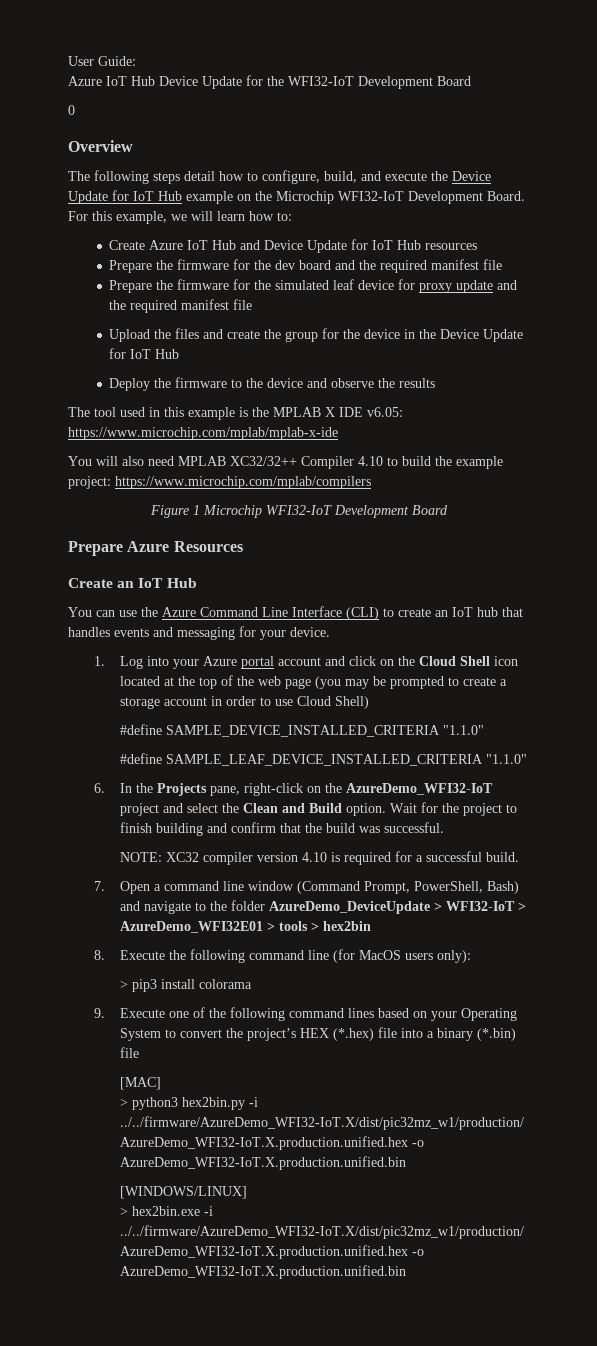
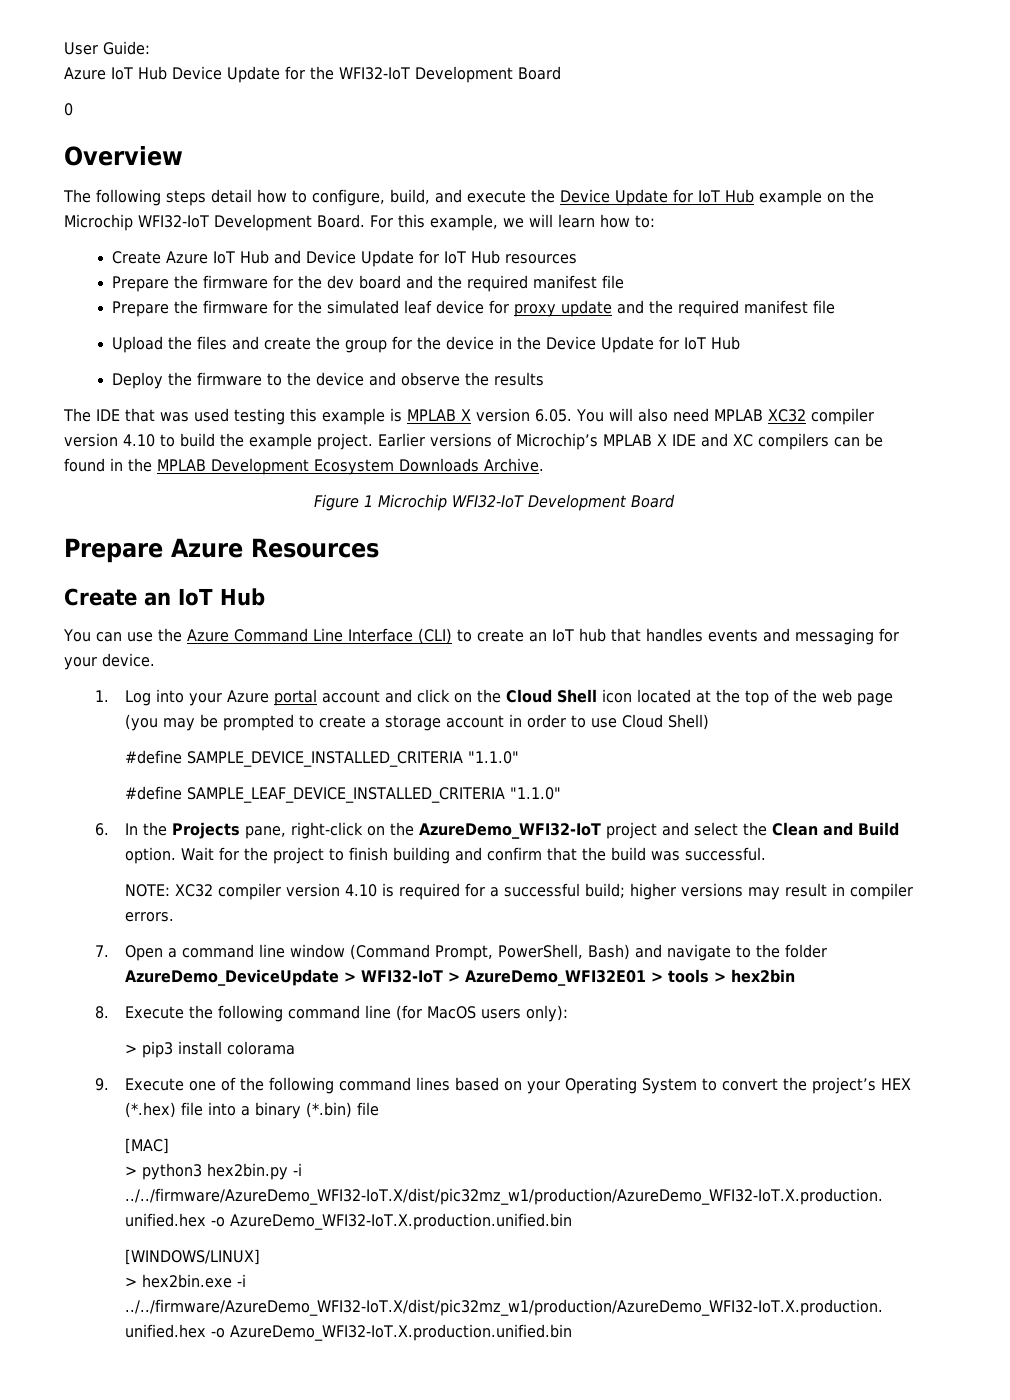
[94,407,160,417] tool used in -> [96,408,285,425] IDE that was used testing
[252,407,403,417] [68,427,338,440] the MPLAB X IDE v6.05: https://www.microchip.com/mplab/mplab-x-ide // -> [407,408,572,422] MPLAB X version 6.05.
[230,456,354,469] XC32/32++ Compiler -> [767,408,874,425] [64,433,118,447] XC32 compiler version
[68,476,371,489] project: https://www.microchip.com/mplab/compilers -> [317,433,883,450] [64,458,544,475] project. Earlier versions of Microchip’s MPLAB X IDE and XC compilers can be found in the MPLAB Development Ecosystem Downloads Archive.
[485,852,519,862] build. -> [585,883,914,900] [125,912,175,922] build; higher versions may result in compiler errors.

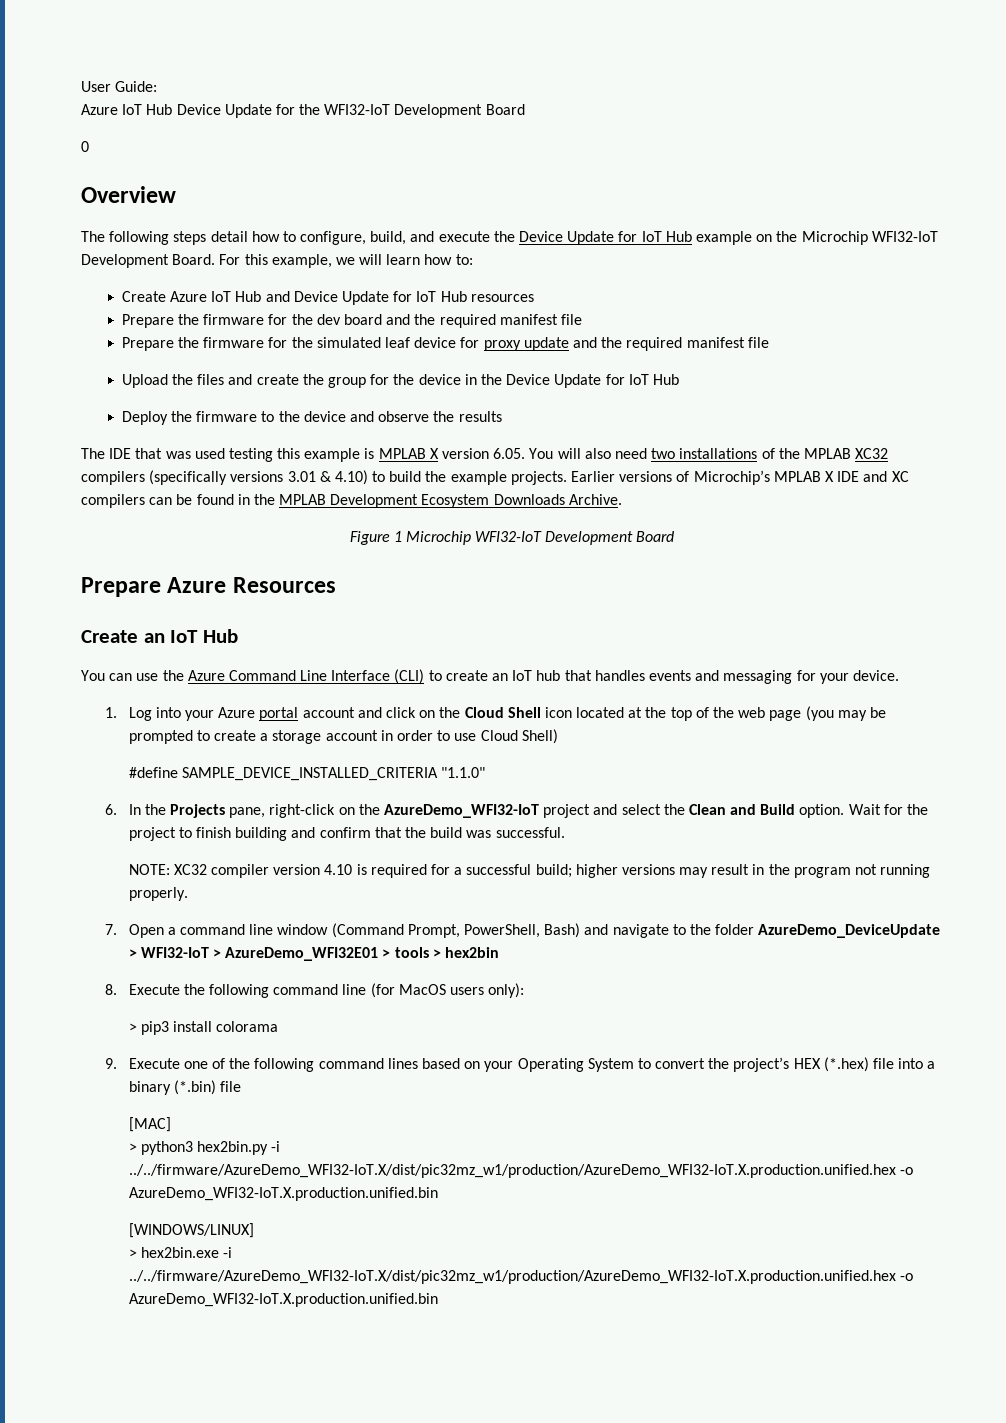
[713,408,874,425] [64,433,155,447] MPLAB XC32 compiler version 4.10 -> [651,448,889,459] [81,470,368,485] two installations of the MPLAB XC32 compilers (specifically versions 3.01 & 4.10)
[317,433,373,450] project. -> [510,471,567,485] projects.
[125,786,562,803] // #define SAMPLE_LEAF_DEVICE_INSTALLED_CRITERIA "1.1.0" -> (486, 772) none
[850,883,914,900] [125,912,175,922] compiler errors. -> [768,864,931,878] [128,887,188,901] the program not running properly.

